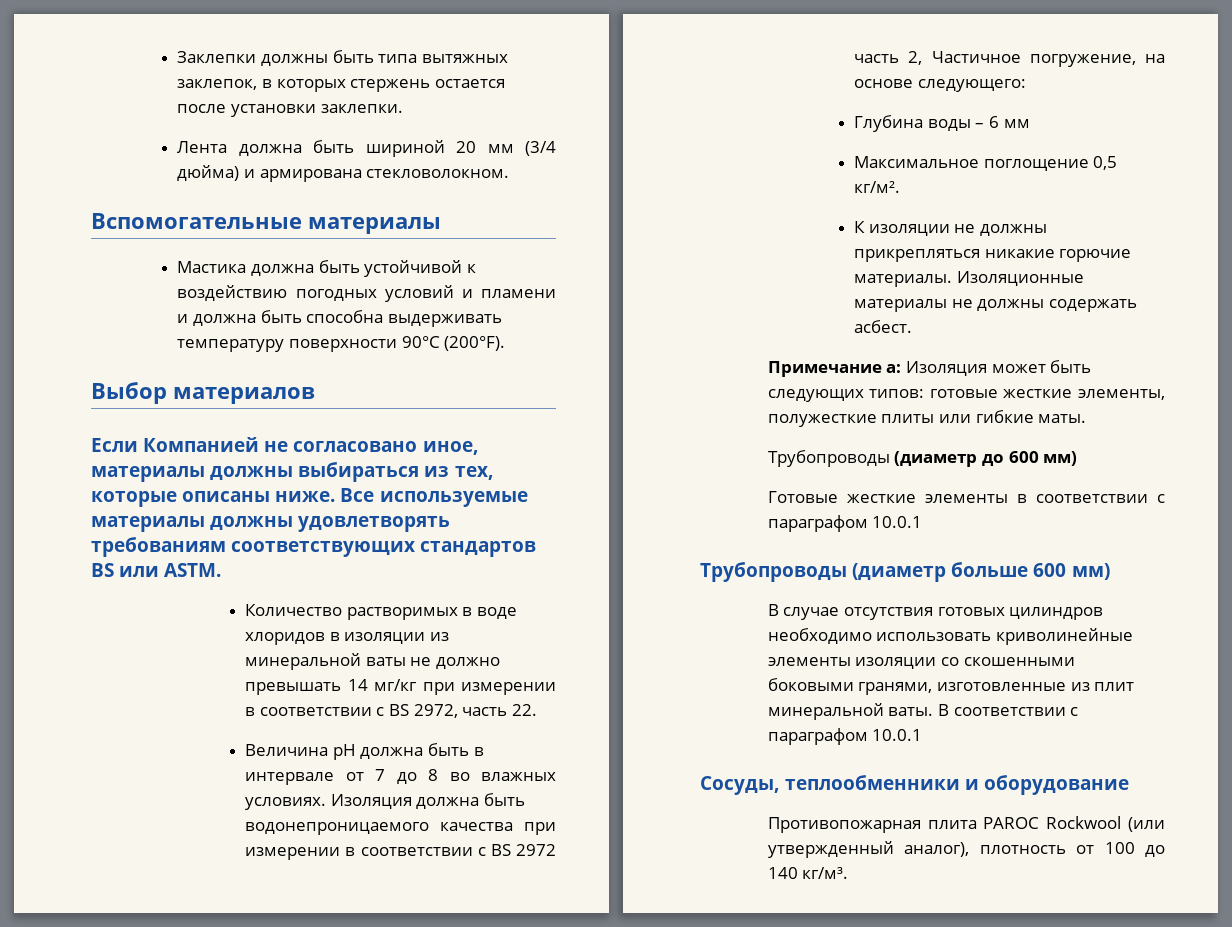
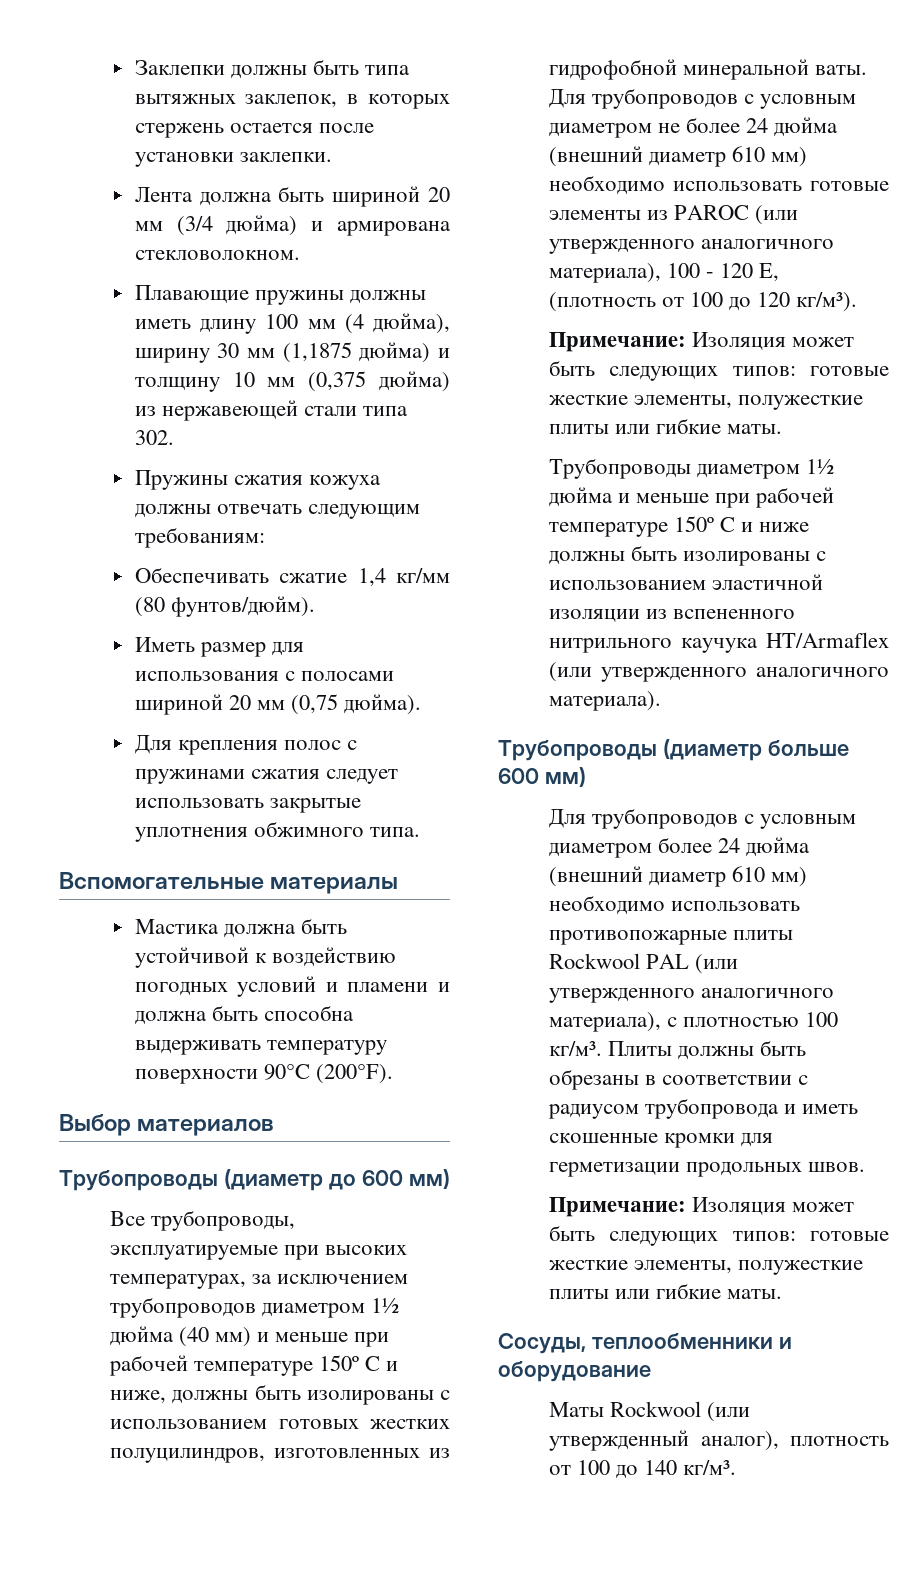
(510, 173) none -> [134,285,426,305] [134,313,451,334] [134,342,450,363] [134,371,450,392] [134,400,408,421] [134,430,174,445] [134,470,381,490] [134,504,420,519] [134,527,265,548] [134,567,450,587] [134,596,315,617] [134,637,304,657] [134,671,394,681] [134,694,422,715] [134,735,357,755] [134,769,398,784] [134,798,361,813] [134,821,420,842] // Плавающие пружины должны иметь длину 100 мм (4 дюйма), ширину 30 мм (1,1875 дюйма) и толщину 10 мм (0,375 дюйма) из нержавеющей стали типа 302. // Пружины сжатия кожуха должны отвечать следующим требованиям: // Обеспечивать сжатие 1,4 кг/мм (80 фунтов/дюйм). // Иметь размер для использования с полосами шириной 20 мм (0,75 дюйма). // Для крепления полос с пружинами сжатия следует использовать закрытые уплотнения обжимного типа.
[91,437,479,455] [91,462,494,482] [91,488,528,507] [91,516,451,532] [91,537,537,557] [91,563,222,577] [245,604,518,620] [245,632,450,645] [245,653,501,670] [245,679,556,695] [245,704,537,718] [245,743,484,760] [245,769,556,785] [245,793,526,810] [245,822,556,835] [245,844,556,860] [854,51,1165,67] [854,79,1026,92] [854,115,1030,132] [854,156,1118,171] [854,181,901,193] [854,221,1048,236] [854,249,1132,262] [854,271,1084,287] [854,299,1138,312] [854,320,913,333] [767,361,902,377] Если Компанией не согласовано иное, материалы должны выбираться из тех, которые описаны ниже. Все используемые материалы должны удовлетворять требованиям соответствующих стандартов BS или ASTM. // Количество растворимых в воде хлоридов в изоляции из минеральной ваты не должно превышать 14 мг/кг при измерении в соответствии с BS 2972, часть 22. // Величина pH должна быть в интервале от 7 до 8 во влажных условиях. Изоляция должна быть водонепроницаемого качества при измерении в соответствии с BS 2972 часть 2, Частичное погружение, на основе следующего: // Глубина воды – 6 мм // Максимальное поглощение 0,5 кг/м². // К изоляции не должны прикрепляться никакие горючие материалы. Изоляционные материалы не должны содержать асбест. // Примечание а: -> [59,1169,450,1191] [109,1210,296,1231] [109,1245,408,1260] [109,1274,409,1289] [109,1297,400,1318] [109,1326,390,1347] [108,1355,399,1376] [109,1384,450,1405] [109,1419,451,1429] [109,1448,451,1463] [548,59,868,80] [548,88,857,109] [548,117,839,138] [548,146,808,167] [548,175,889,195] [548,205,799,225] [548,239,835,254] [548,263,780,283] [548,292,858,312] [548,332,686,352] Трубопроводы (диаметр до 600 мм) // Все трубопроводы, эксплуатируемые при высоких температурах, за исключением трубопроводов диаметром 1½ дюйма (40 мм) и меньше при рабочей температуре 150º C и ниже, должны быть изолированы с использованием готовых жестких полуцилиндров, изготовленных из гидрофобной минеральной ваты. Для трубопроводов с условным диаметром не более 24 дюйма (внешний диаметр 610 мм) необходимо использовать готовые элементы из PAROC (или утвержденного аналогичного материала), 100 - 120 E, (плотность от 100 до 120 кг/м³). // Примечание:
[894,451,1078,467] [767,491,1165,503] [767,515,923,532] (диаметр до 600 мм) // Готовые жесткие элементы в соответствии с параграфом 10.0.1 -> [697,459,835,479] [548,487,835,508] [548,516,810,537] [548,545,827,566] [548,574,824,590] [548,609,796,623] [548,632,889,653] [548,662,889,682] [548,691,661,711] диаметром 1½ дюйма и меньше при рабочей температуре 150º C и ниже должны быть изолированы с использованием эластичной изоляции из вспененного нитрильного каучука HT/Armaflex (или утвержденного аналогичного материала).
[767,604,1104,620] [767,628,1133,645] [767,657,1075,669] [767,678,1135,695] [767,703,1079,720] [767,728,923,745] В случае отсутствия готовых цилиндров необходимо использовать криволинейные элементы изоляции со скошенными боковыми гранями, изготовленные из плит минеральной ваты. В соответствии с параграфом 10.0.1 -> [548,808,857,829] [548,837,811,858] [548,866,808,887] [548,895,801,915] [548,930,794,945] [548,953,739,974] [548,988,835,1003] [548,1012,839,1032] [548,1040,807,1060] [548,1069,809,1090] [547,1098,859,1119] [548,1133,774,1148] [548,1162,866,1177] [548,1197,855,1217] [548,1225,889,1246] [548,1260,864,1275] [548,1283,783,1299] Для трубопроводов с условным диаметром более 24 дюйма (внешний диаметр 610 мм) необходимо использовать противопожарные плиты Rockwool PAL (или утвержденного аналогичного материала), с плотностью 100 кг/м³. Плиты должны быть обрезаны в соответствии с радиусом трубопровода и иметь скошенные кромки для герметизации продольных швов. // Примечание: Изоляция может быть следующих типов: готовые жесткие элементы, полужесткие плиты или гибкие маты.
[767,817,1040,833] Противопожарная плита PAROC -> [548,1402,604,1417] Маты

